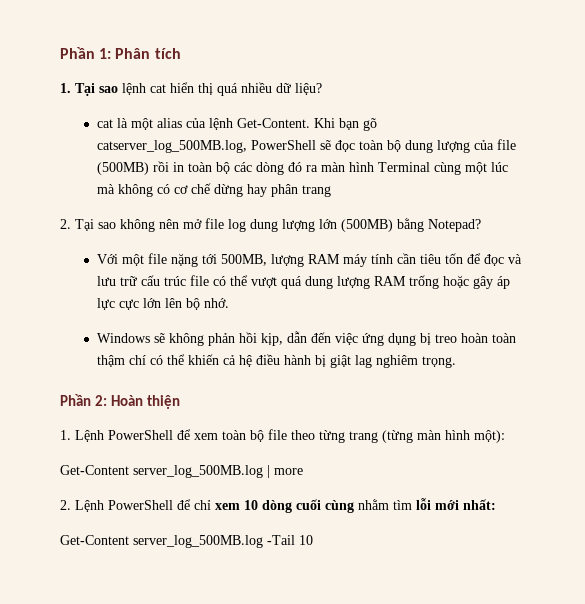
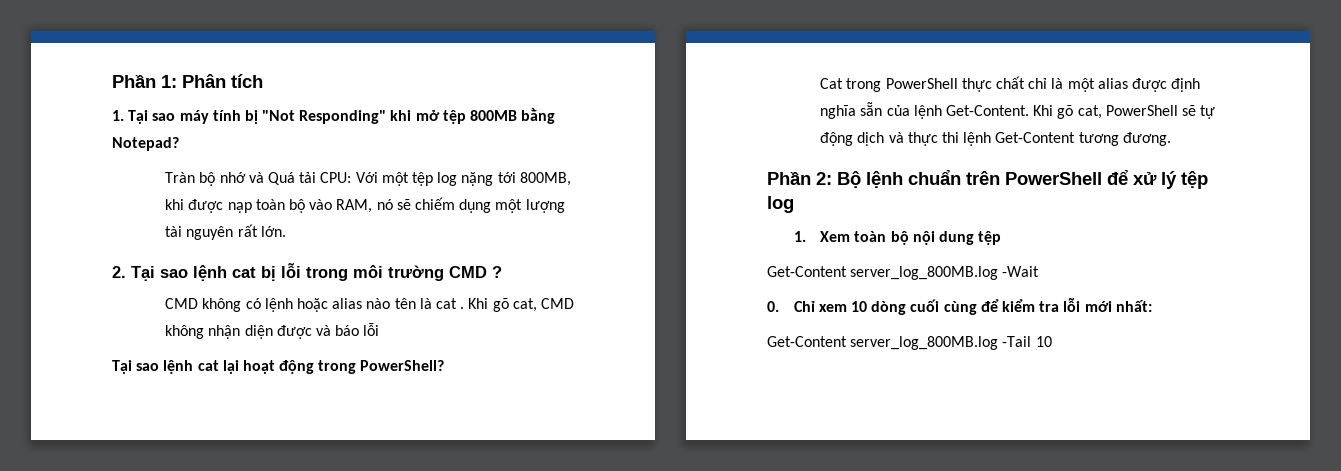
[122,82,322,96] [96,118,377,131] [96,139,516,153] [96,161,508,175] [96,183,331,197] [60,218,481,232] [96,253,522,267] [96,275,510,289] [96,298,229,310] [96,331,516,346] [96,354,456,368] [60,394,180,409] [60,429,505,443] [60,465,303,478] [60,499,211,512] lệnh cat hiển thị quá nhiều dữ liệu? // cat là một alias của lệnh Get-Content. Khi bạn gõ catserver_log_500MB.log, PowerShell sẽ đọc toàn bộ dung lượng của file (500MB) rồi in toàn bộ các dòng đó ra màn hình Terminal cùng một lúc mà không có cơ chế dừng hay phân trang // 2. Tại sao không nên mở file log dung lượng lớn (500MB) bằng Notepad? // Với một file nặng tới 500MB, lượng RAM máy tính cần tiêu tốn để đọc và lưu trữ cấu trúc file có thể vượt quá dung lượng RAM trống hoặc gây áp lực cực lớn lên bộ nhớ. // Windows sẽ không phản hồi kịp, dẫn đến việc ứng dụng bị treo hoàn toàn thậm chí có thể khiến cả hệ điều hành bị giật lag nghiêm trọng. // Phần 2: Hoàn thiện // 1. Lệnh PowerShell để xem toàn bộ file theo từng trang (từng màn hình một): // Get-Content server_log_500MB.log | more // 2. Lệnh PowerShell để chỉ -> [179,108,556,124] [112,137,179,151] [165,172,571,186] [165,197,565,213] [165,224,286,240] [112,263,502,281] [165,298,574,312] [165,323,380,339] [112,360,445,374] [820,76,1201,92] [820,102,1216,119] [820,132,1171,146] [767,170,1208,189] [767,196,794,213] [793,231,1002,245] [767,266,1040,280] [767,301,815,312] máy tính bị "Not Responding" khi mở tệp 800MB bằng Notepad? // Tràn bộ nhớ và Quá tải CPU: Với một tệp log nặng tới 800MB, khi được nạp toàn bộ vào RAM, nó sẽ chiếm dụng một lượng tài nguyên rất lớn. // 2. Tại sao lệnh cat bị lỗi trong môi trường CMD ? // CMD không có lệnh hoặc alias nào tên là cat . Khi gõ cat, CMD không nhận diện được và báo lỗi // Tại sao lệnh cat lại hoạt động trong PowerShell? // Cat trong PowerShell thực chất chỉ là một alias được định nghĩa sẵn của lệnh Get-Content. Khi gõ cat, PowerShell sẽ tự động dịch và thực thi lệnh Get-Content tương đương. // Phần 2: Bộ lệnh chuẩn trên PowerShell để xử lý tệp log // 1. Xem toàn bộ nội dung tệp // Get-Content server_log_800MB.log -Wait // 0. Chỉ
[358,499,412,510] nhằm tìm -> [980,299,1060,312] để kiểm tra
[133,535,263,548] server_log_500MB.log -> [850,336,999,350] server_log_800MB.log

